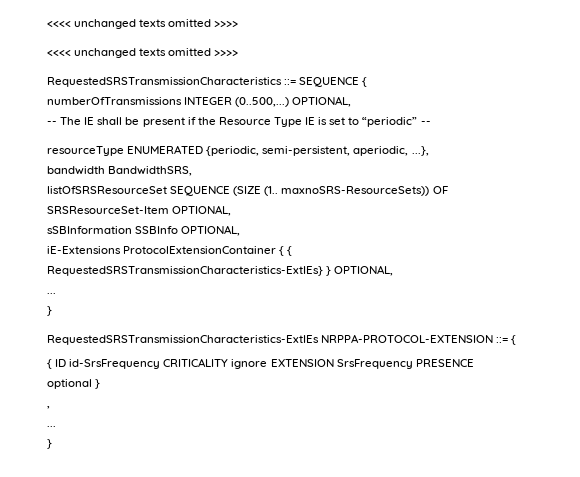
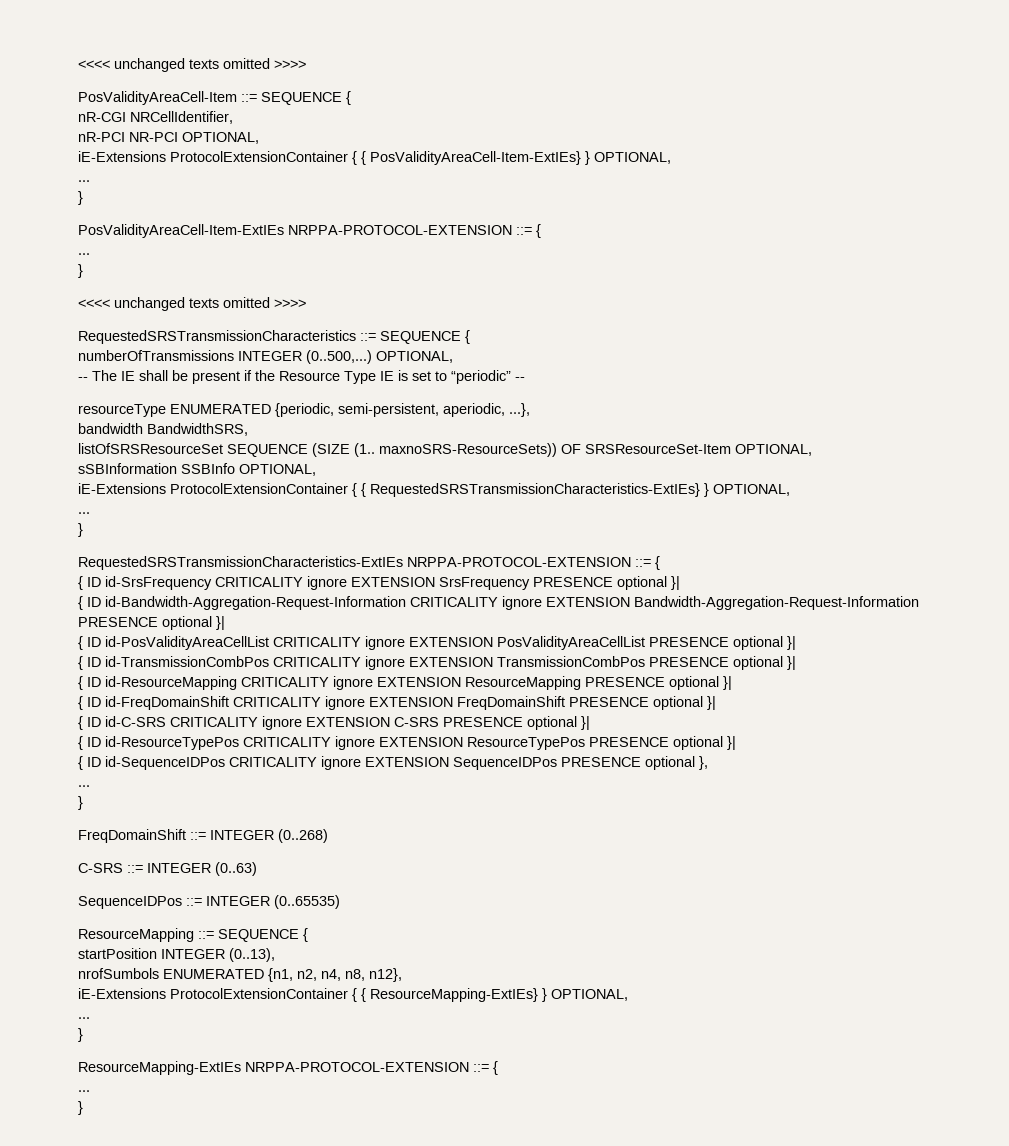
[47,19,239,29] <<<< unchanged texts omitted >>>> -> [78,58,306,72] [78,91,351,105] [78,111,233,124] [78,132,259,144] [78,151,671,165] [78,180,90,182] [78,191,83,205] [78,224,541,238] [78,253,90,255] [78,264,83,278] <<<< unchanged texts omitted >>>> // PosValidityAreaCell-Item ::= SEQUENCE { // nR-CGI NRCellIdentifier, // nR-PCI NR-PCI OPTIONAL, // iE-Extensions ProtocolExtensionContainer { { PosValidityAreaCell-Item-ExtIEs} } OPTIONAL, // ... // } // PosValidityAreaCell-Item-ExtIEs NRPPA-PROTOCOL-EXTENSION ::= { // ... // }
[95,379,101,389] [47,406,50,409] } // , -> [671,576,680,590] [78,596,919,610] [78,616,225,630] [78,636,796,650] [78,656,796,670] [78,676,732,690] [78,696,716,710] [78,716,590,730] [78,736,736,750] [78,756,708,770] [78,785,90,787] [78,796,83,810] [78,829,328,843] [78,862,257,876] [78,895,340,909] [78,928,308,942] [78,948,275,962] [78,968,402,982] [78,988,628,1002] [78,1017,90,1019] [78,1028,83,1042] [78,1061,498,1075] }| // { ID id-Bandwidth-Aggregation-Request-Information CRITICALITY ignore EXTENSION Bandwidth-Aggregation-Request-Information PRESENCE optional }| // { ID id-PosValidityAreaCellList CRITICALITY ignore EXTENSION PosValidityAreaCellList PRESENCE optional }| // { ID id-TransmissionCombPos CRITICALITY ignore EXTENSION TransmissionCombPos PRESENCE optional }| // { ID id-ResourceMapping CRITICALITY ignore EXTENSION ResourceMapping PRESENCE optional }| // { ID id-FreqDomainShift CRITICALITY ignore EXTENSION FreqDomainShift PRESENCE optional }| // { ID id-C-SRS CRITICALITY ignore EXTENSION C-SRS PRESENCE optional }| // { ID id-ResourceTypePos CRITICALITY ignore EXTENSION ResourceTypePos PRESENCE optional }| // { ID id-SequenceIDPos CRITICALITY ignore EXTENSION SequenceIDPos PRESENCE optional }, // ... // } // FreqDomainShift ::= INTEGER (0..268) // C-SRS ::= INTEGER (0..63) // SequenceIDPos ::= INTEGER (0..65535) // ResourceMapping ::= SEQUENCE { // startPosition INTEGER (0..13), // nrofSumbols ENUMERATED {n1, n2, n4, n8, n12}, // iE-Extensions ProtocolExtensionContainer { { ResourceMapping-ExtIEs} } OPTIONAL, // ... // } // ResourceMapping-ExtIEs NRPPA-PROTOCOL-EXTENSION ::= {

